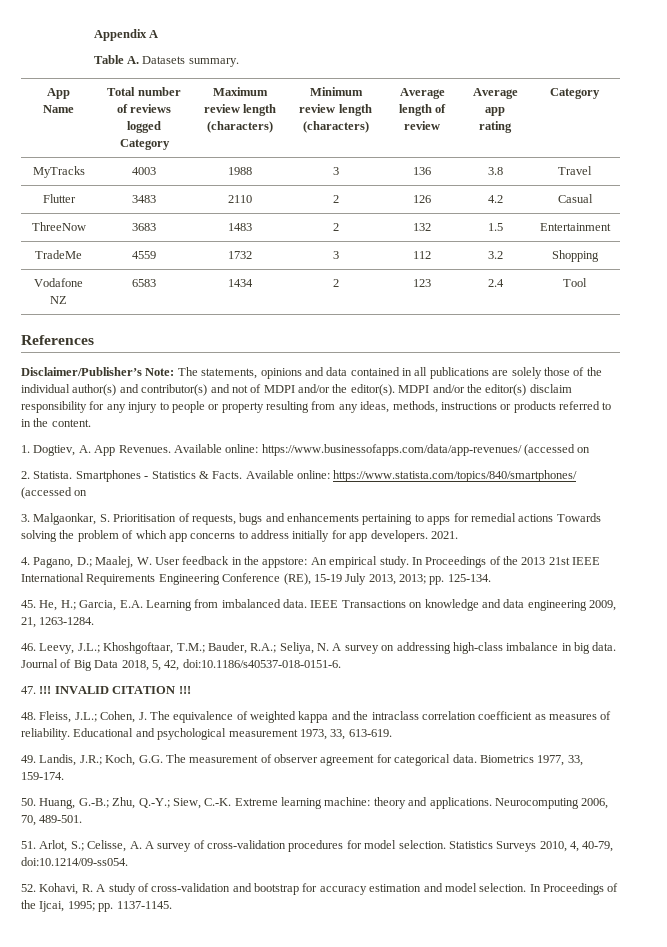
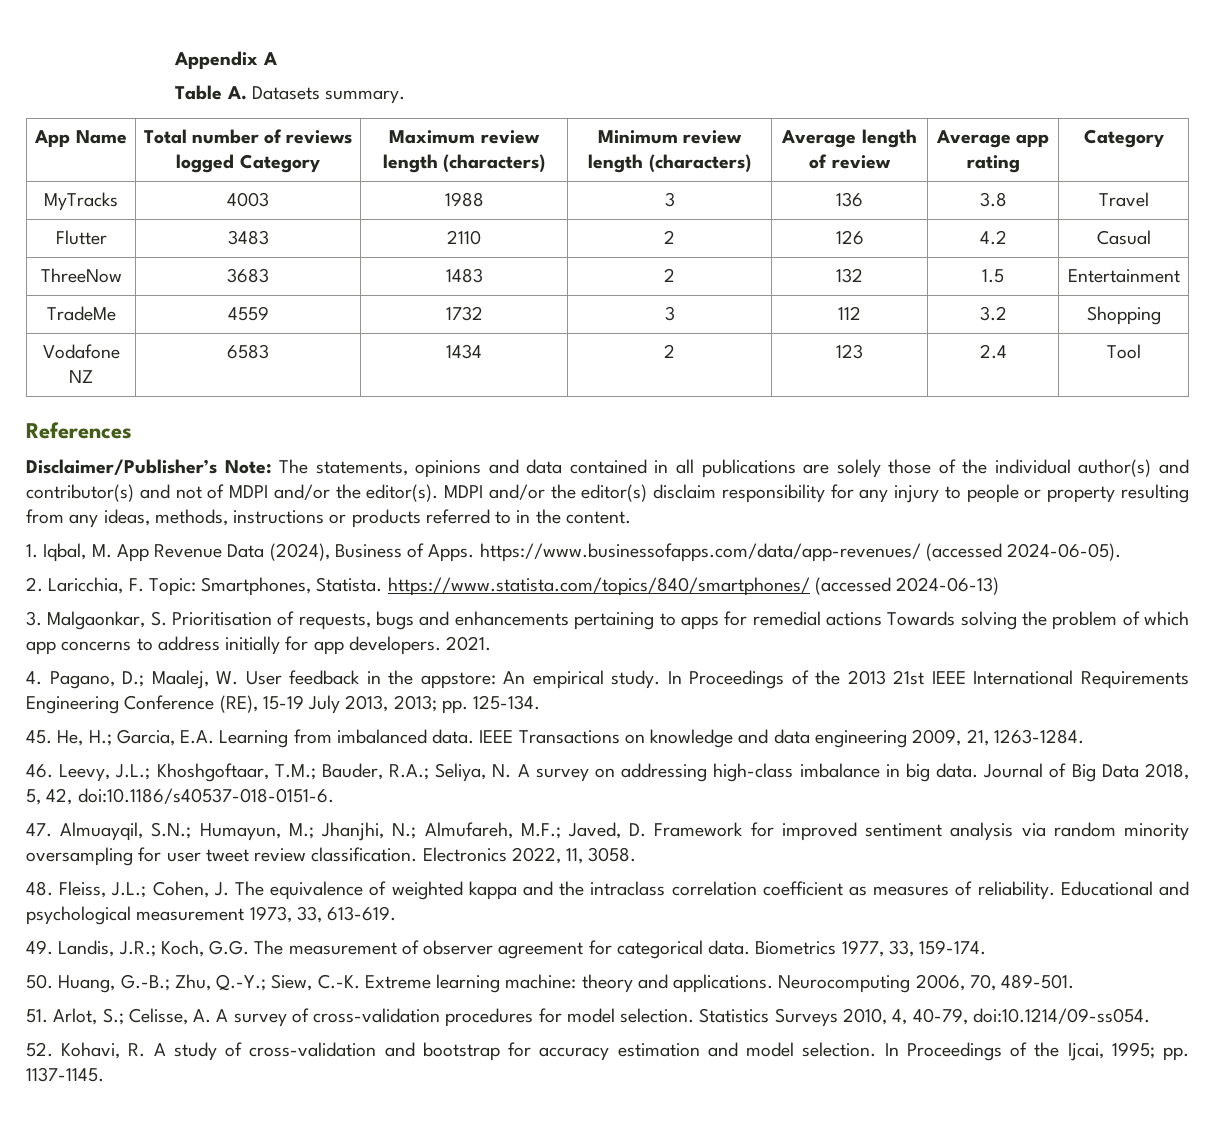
[33,444,259,456] Dogtiev, A. App Revenues. Available online: -> [43,543,475,562] Iqbal, M. App Revenue Data (2024), Business of Apps.
[577,447,591,453] on -> [1007,543,1122,561] 2024-06-05).
[33,470,330,482] Statista. Smartphones - Statistics & Facts. Available online: -> [48,577,383,596] Laricchia, F. Topic: Smartphones, Statista.
[74,490,88,496] on -> [896,577,1000,595] 2024-06-13)
[39,686,191,694] !!! INVALID CITATION !!! -> [60,822,1189,841] [26,847,637,866] Almuayqil, S.N.; Humayun, M.; Jhanjhi, N.; Almufareh, M.F.; Javed, D. Framework for improved sentiment analysis via random minority oversampling for user tweet review classification. Electronics 2022, 11, 3058.

